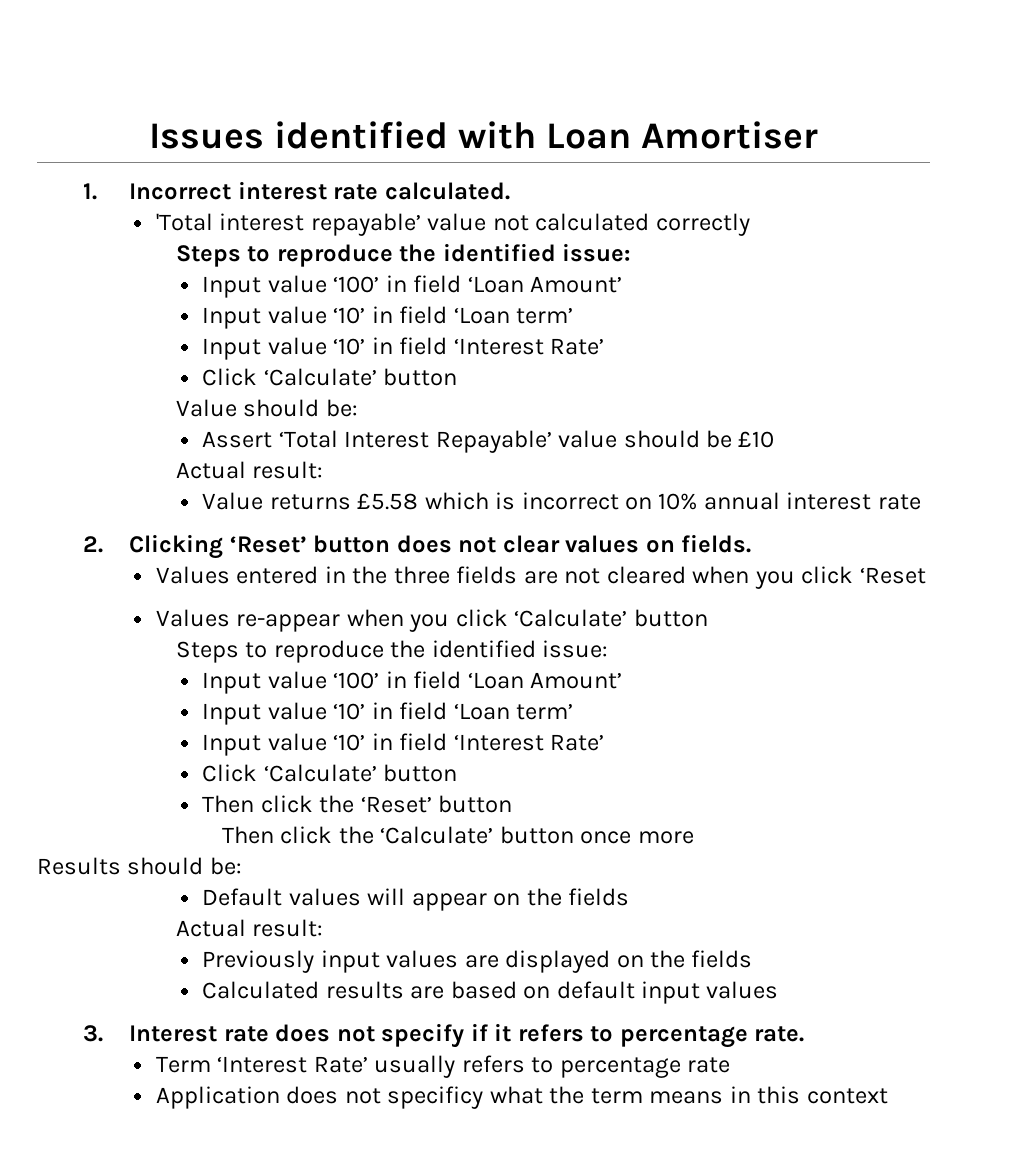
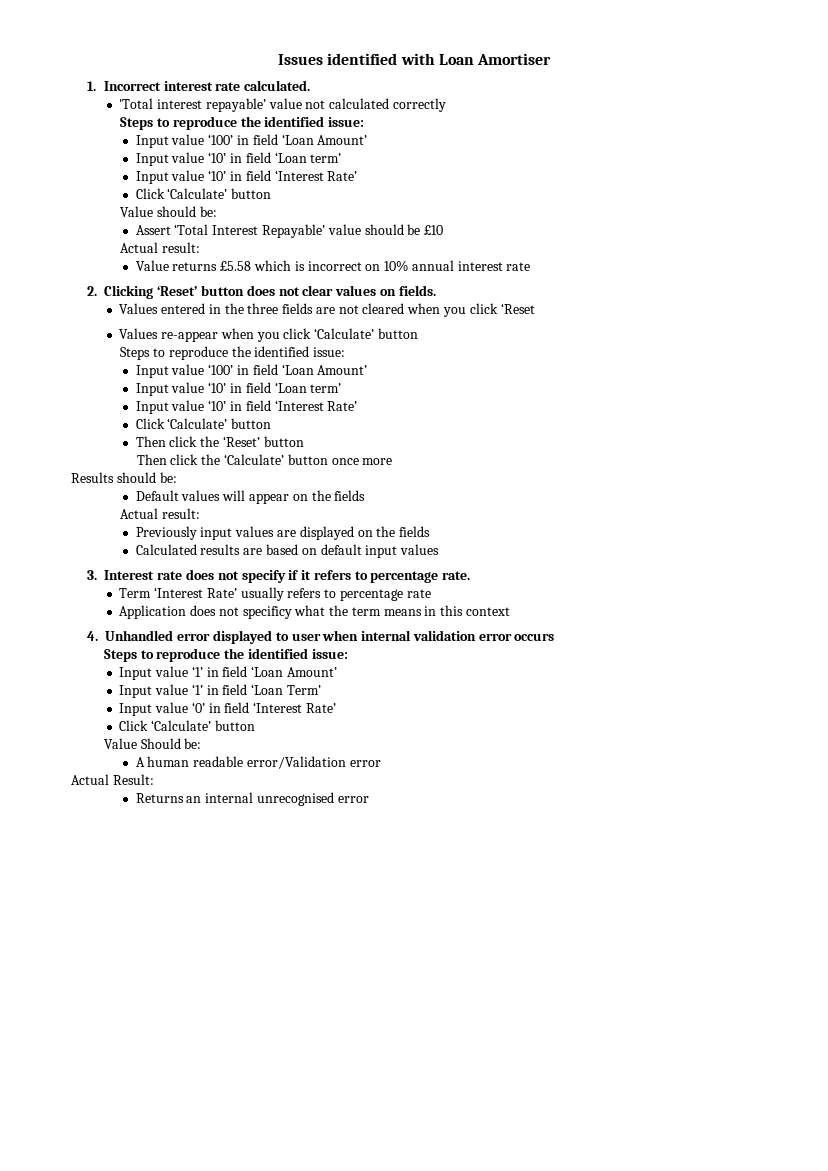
(888, 1096) none -> [87,630,555,644] [103,648,348,662] [119,666,337,680] [119,684,321,698] [119,702,336,716] [119,720,255,731] [103,738,202,749] [135,756,381,769] [71,774,154,785] [135,792,369,806] // 4. Unhandled error displayed to user when internal validation error occurs // Steps to reproduce the identified issue: // Input value ‘1’ in field ‘Loan Amount’ // Input value ‘1’ in field ‘Loan Term’ // Input value ‘0’ in field ‘Interest Rate’ // Click ‘Calculate’ button // Value Should be: // A human readable error/Validation error // Actual Result: // Returns an internal unrecognised error

